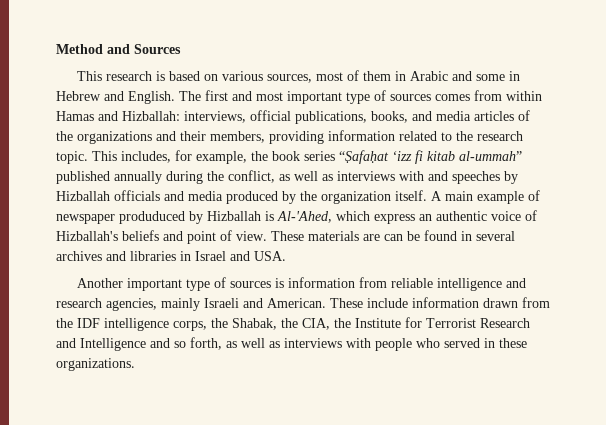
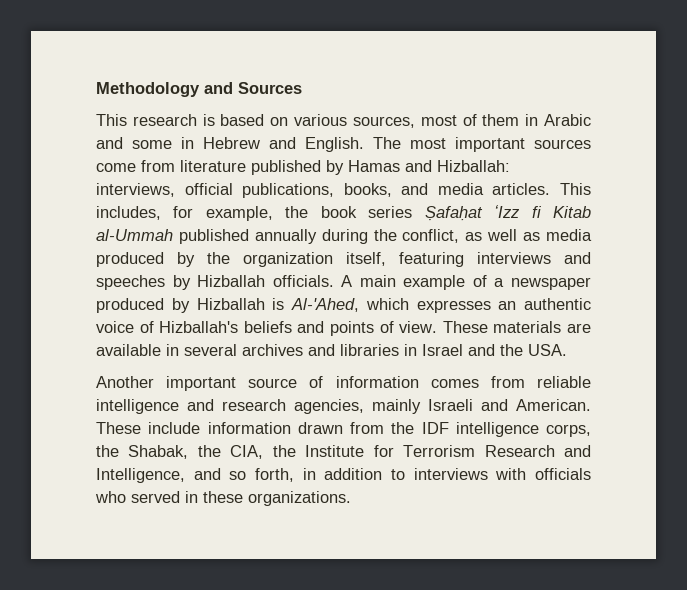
[56,44,103,54] Method -> [96,82,200,97] Methodology
[205,90,542,104] first and most important type of sources comes from within -> [410,137,591,152] [96,160,344,175] most important sources come from literature published by
[474,110,530,121] [56,130,523,144] [56,151,88,164] articles of the organizations and their members, providing information related to the research topic. -> [492,183,551,195] articles.
[339,150,522,164] “Ṣafaḥat ʻizz fi kitab al-ummah” -> [424,205,592,221] [96,229,173,241] Ṣafaḥat ʻIzz fi Kitab al-Ummah
[337,171,518,184] [56,190,184,201] interviews with and speeches by Hizballah officials and -> (541, 236) none
[395,190,427,201] itself. -> [346,252,591,267] [96,275,334,290] itself, featuring interviews and speeches by Hizballah officials.
[56,211,185,224] newspaper produduced -> [494,277,591,290] [96,298,164,313] a newspaper produced
[374,214,415,224] express -> [416,300,491,313] expresses
[187,231,216,244] point -> [330,321,374,336] points
[384,230,457,241] can be found -> [96,344,161,356] available
(250, 256) none -> [500,344,523,356] the
[186,277,356,291] type of sources is information -> [248,376,479,388] source of information comes
[426,318,476,328] Terrorist -> [403,445,476,457] Terrorism
[80,338,146,351] Intelligence -> [96,468,185,483] Intelligence,
[226,338,412,351] as well as interviews with people -> [302,468,591,480] in addition to interviews with officials

